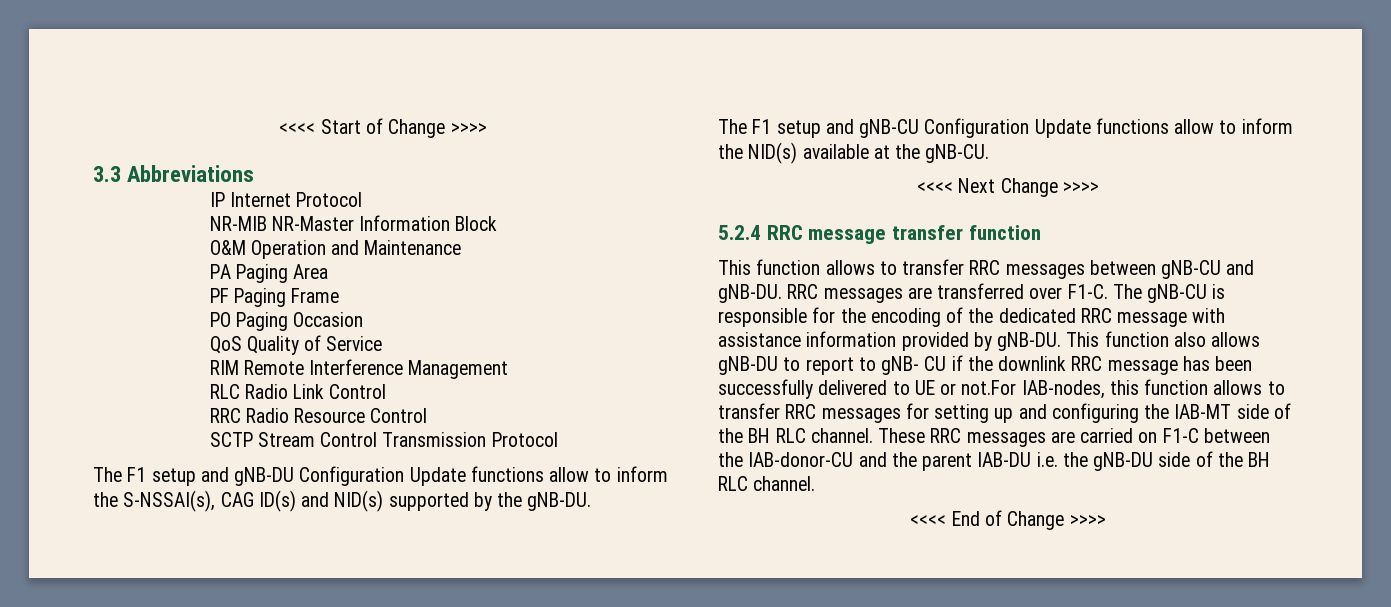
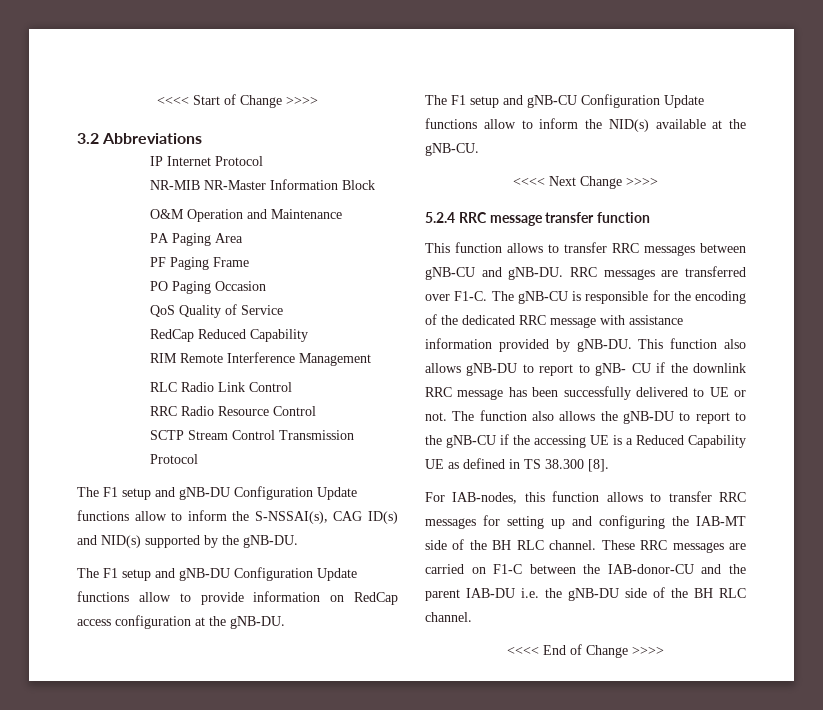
[93,166,121,182] 3.3 -> [77,133,99,144] 3.2
(383, 343) none -> [149,329,308,342] // RedCap Reduced Capability
(592, 501) none -> [77,567,357,581] [77,591,398,605] [77,615,285,629] // The F1 setup and gNB-DU Configuration Update functions allow to provide information on RedCap access configuration at the gNB-DU.
[961,380,1017,395] not.For -> [425,410,746,424] [425,434,746,448] [425,458,609,472] [425,492,445,502] not. The function also allows the gNB-DU to report to the gNB-CU if the accessing UE is a Reduced Capability UE as defined in TS 38.300 [8]. // For

